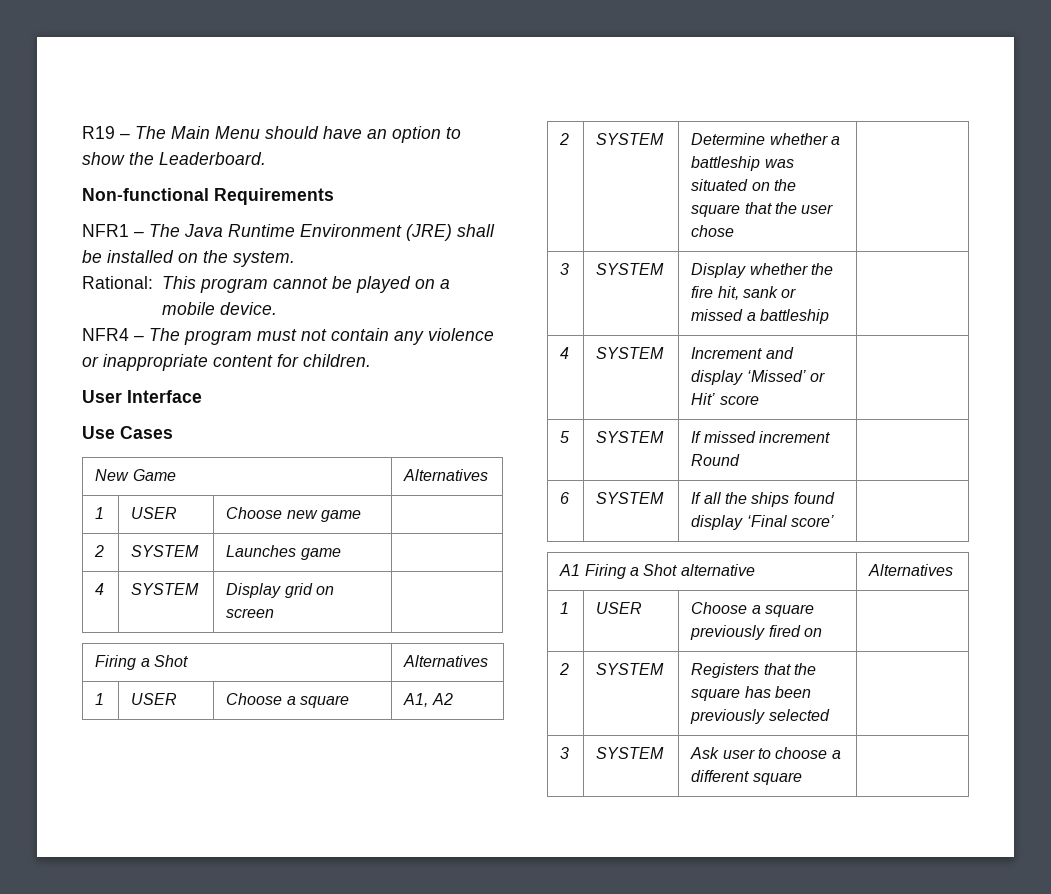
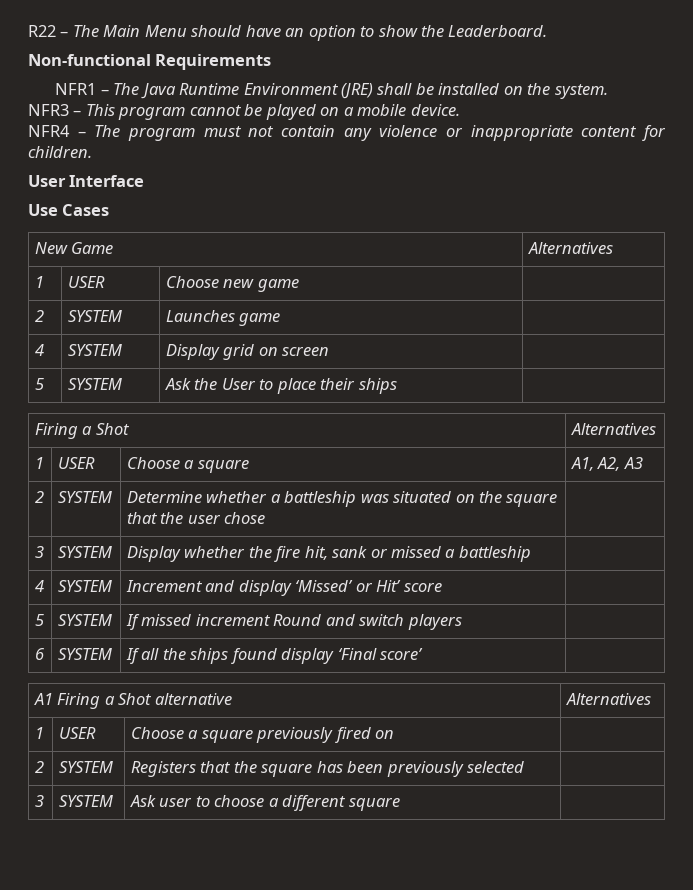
[82,126,115,139] R19 -> [28,25,56,37] R22
[82,276,153,289] Rational: -> [28,104,82,116] NFR3 –
(275, 613) none -> [34,378,44,390] [67,378,122,390] [164,378,397,394] // 5 | SYSTEM | Ask the User to place their ships |
[431,693,453,705] A2 -> [597,457,643,471] A2, A3
(741, 460) none -> [325,614,462,630] and switch players

